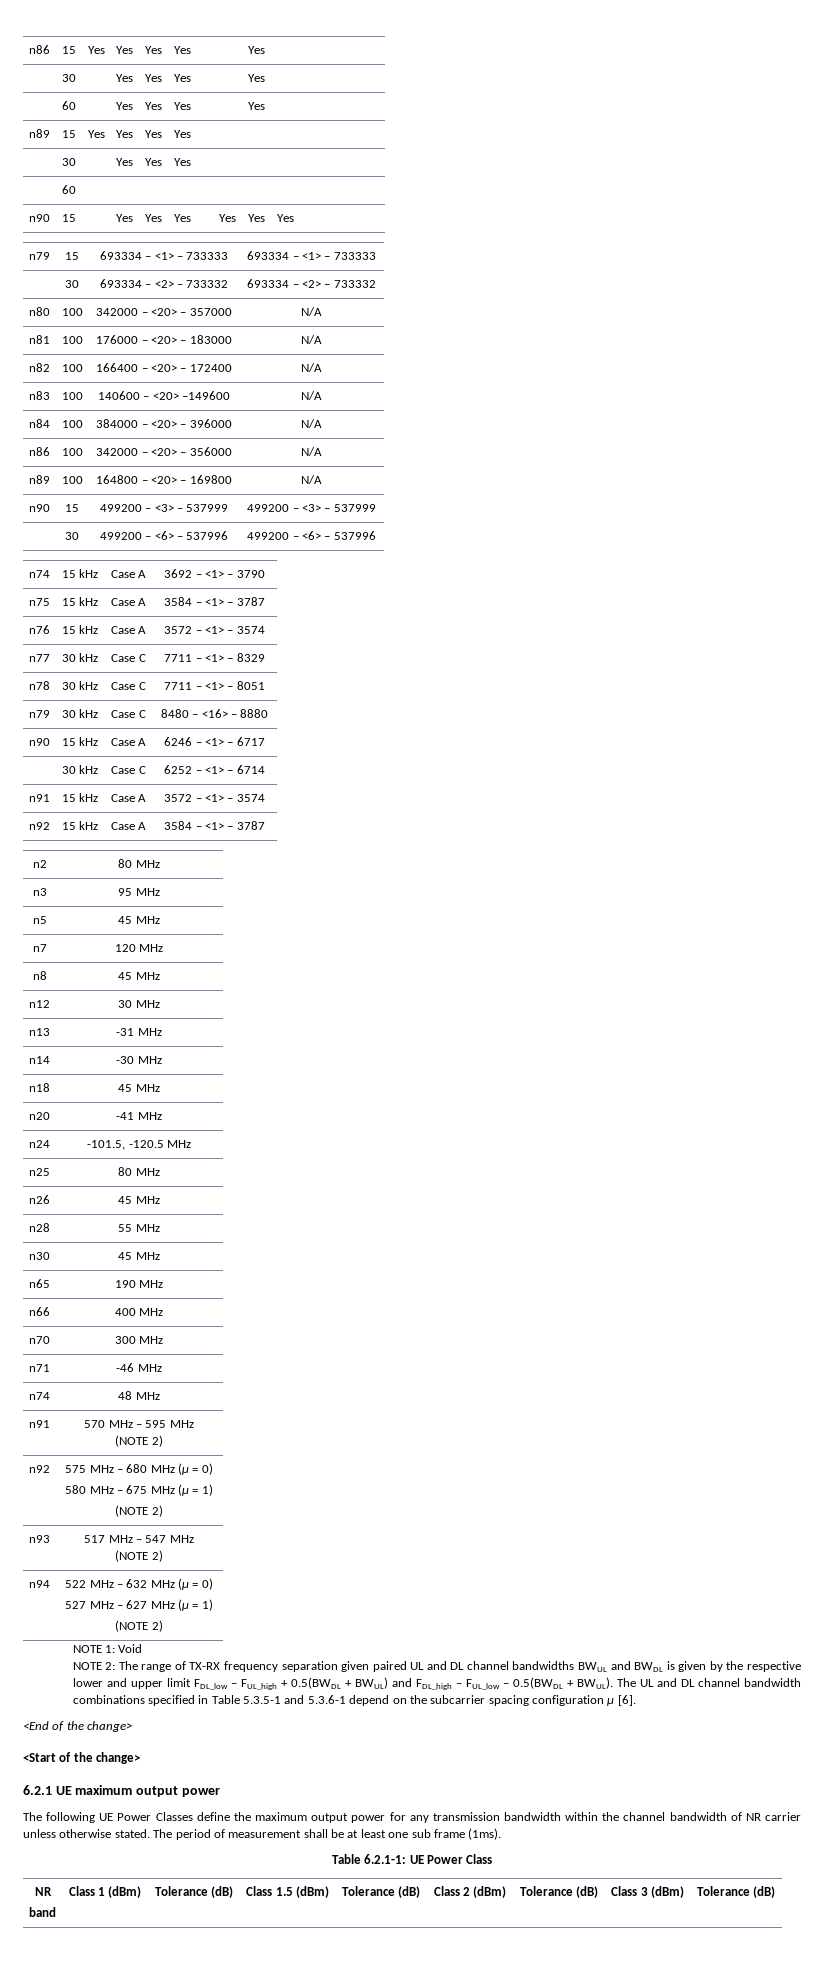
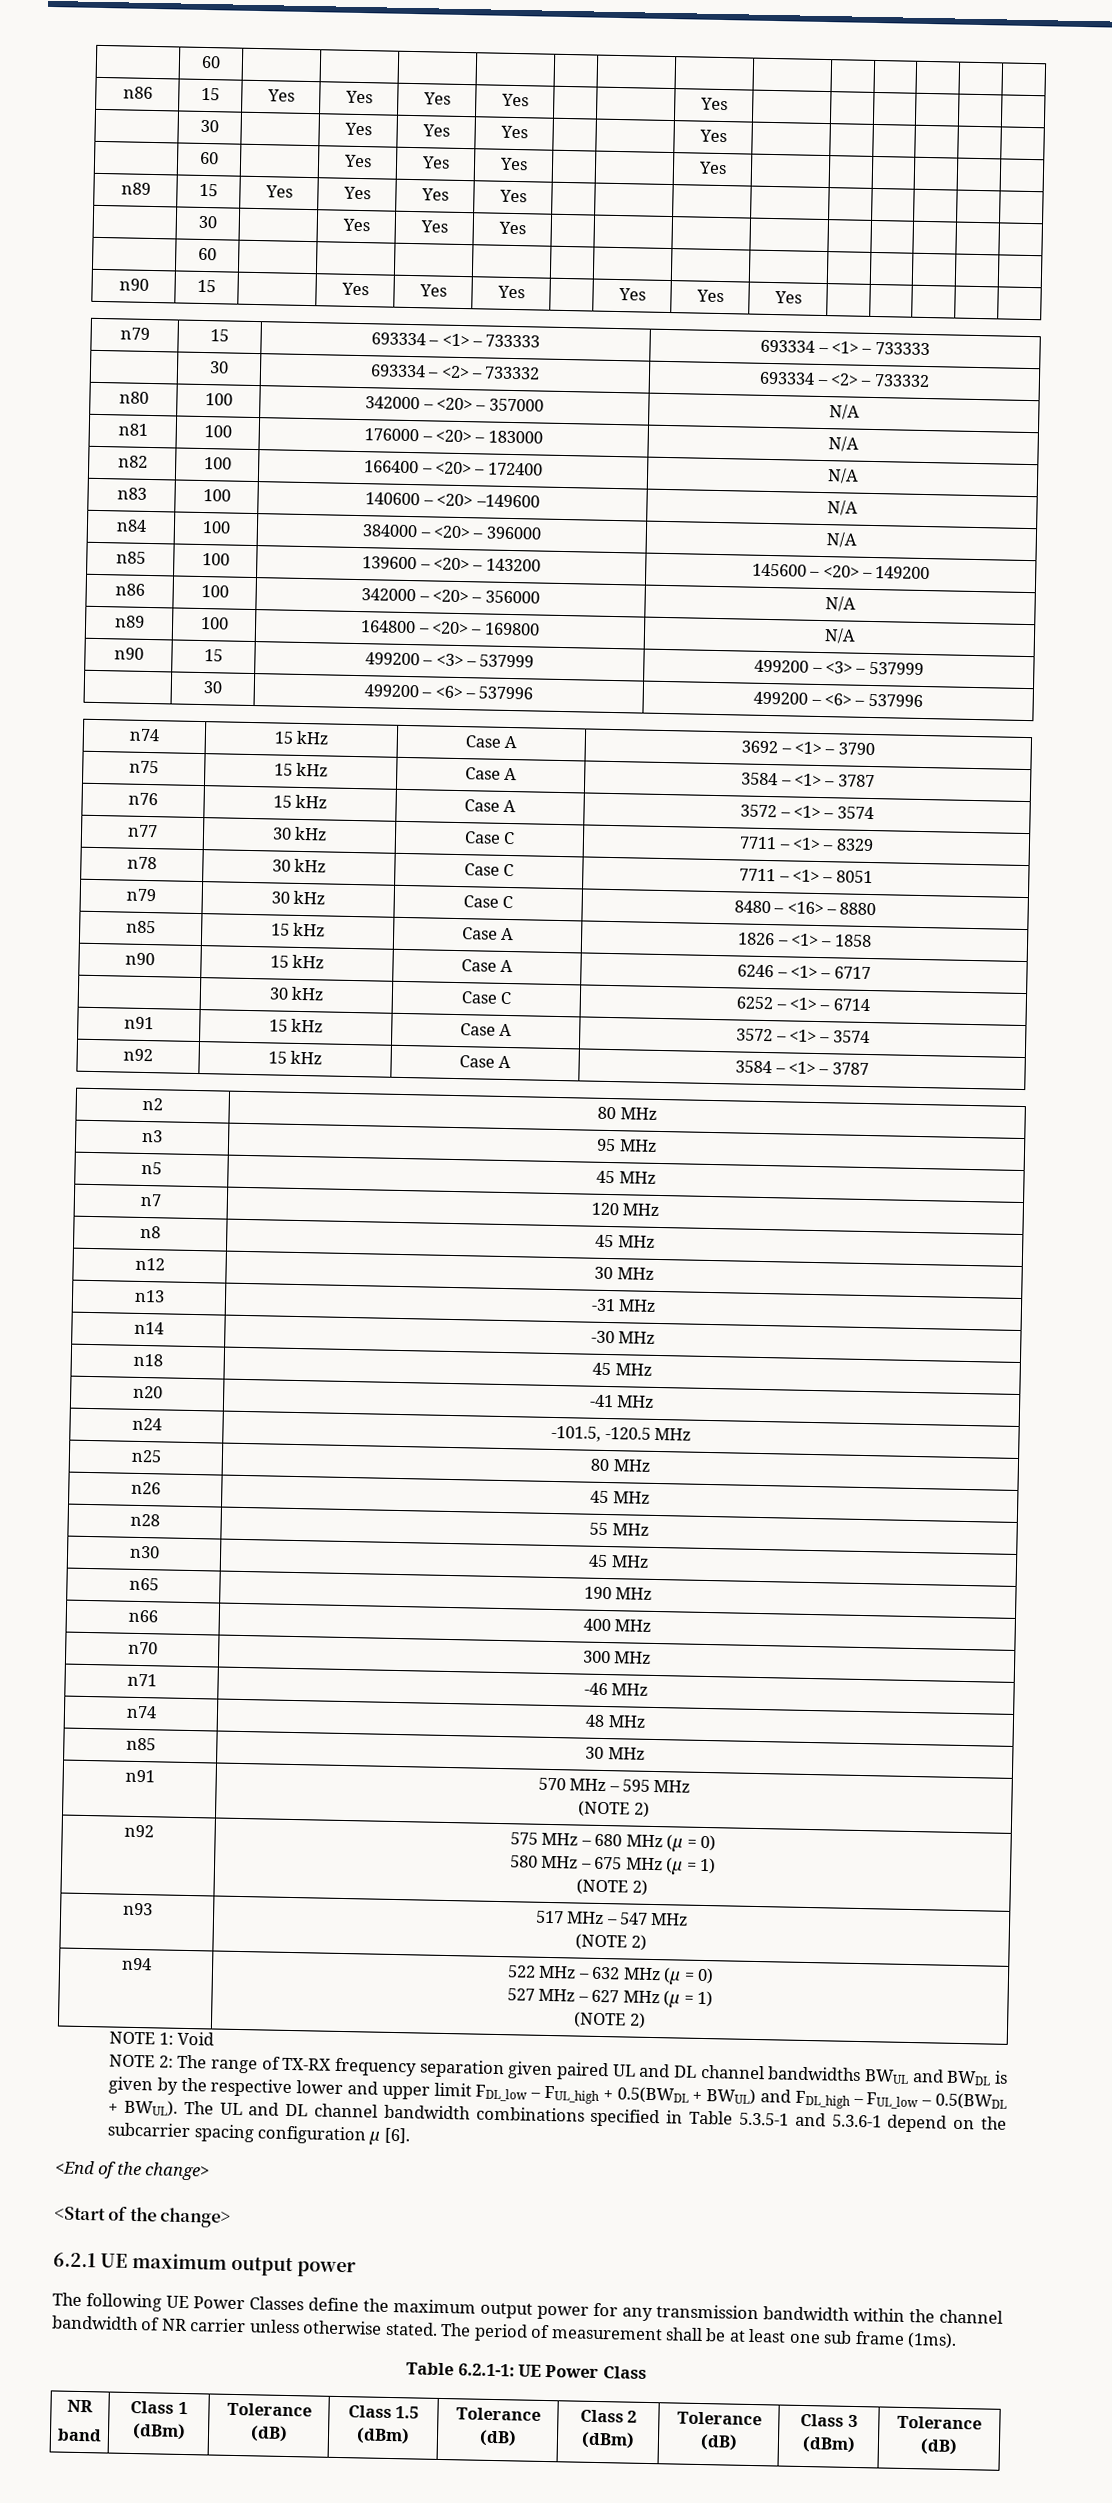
(29, 49) none -> [201,55,221,69] | 60 | | | | | | | | | | | | | //
(322, 423) none -> [115,551,146,564] [201,553,230,566] [362,556,541,572] [751,563,931,580] // n85 | 100 | 139600 – <20> – 143200 | 145600 – <20> – 149200
(269, 713) none -> [126,920,156,934] [270,922,326,937] [461,927,515,941] [737,932,872,948] // n85 | 15 kHz | Case A | 1826 – <1> – 1858
(160, 1396) none -> [125,1737,156,1751] [585,1746,645,1760] // n85 | 30 MHz

